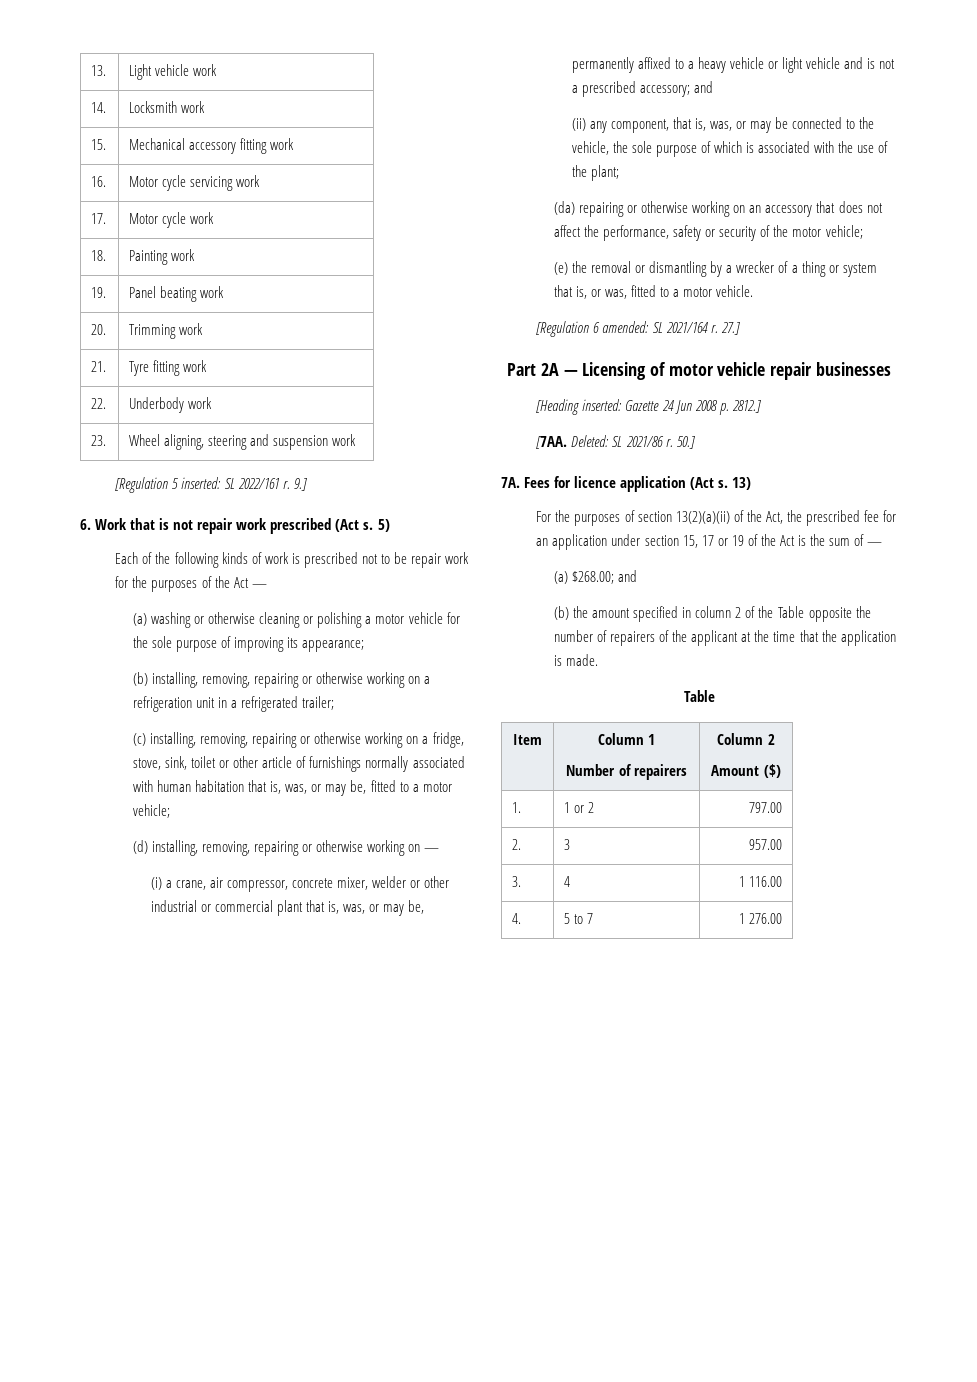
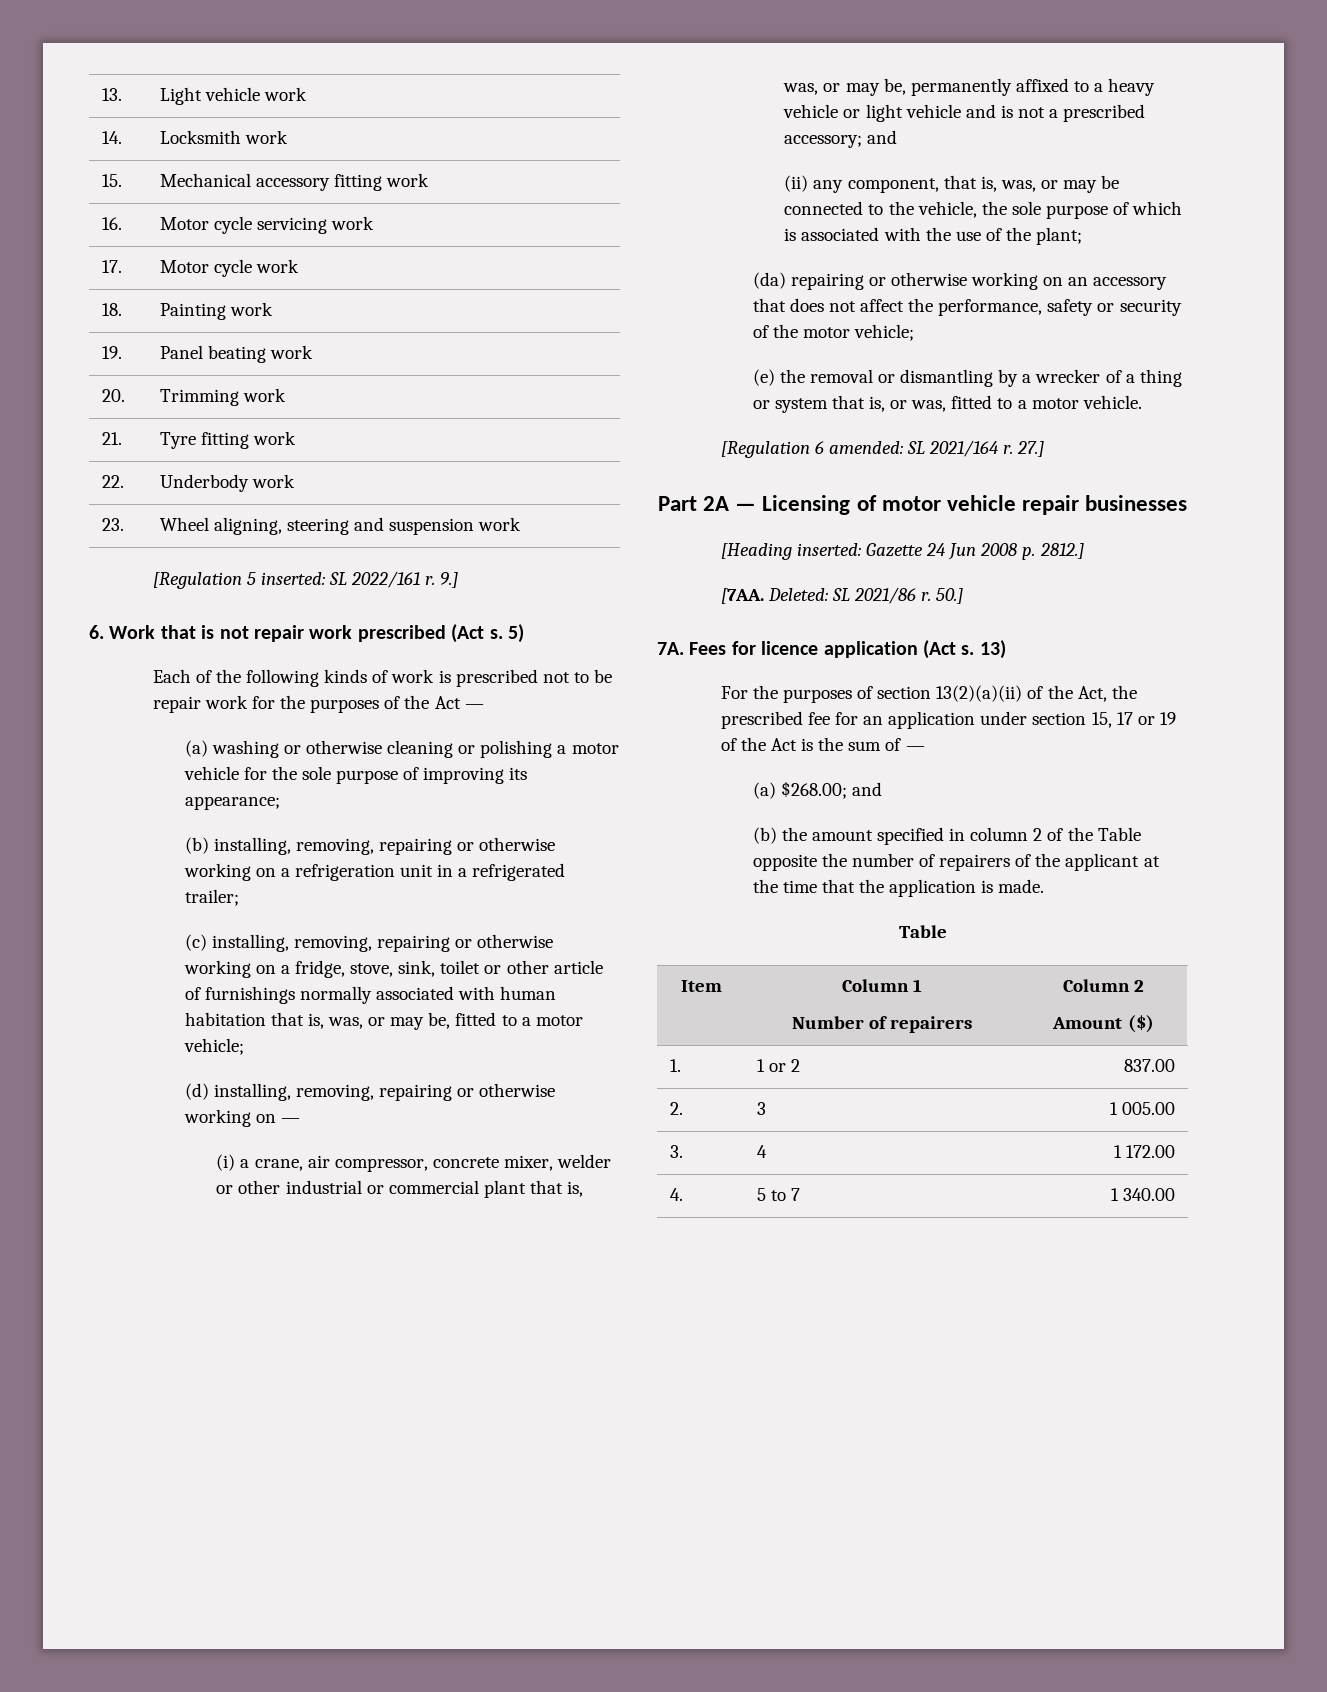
[748,802,782,813] 797.00 -> [1124,1059,1176,1072] 837.00
[748,839,782,850] 957.00 -> [1110,1102,1176,1115] 1 005.00
[748,876,782,887] 116.00 -> [1126,1145,1176,1158] 172.00
[748,913,782,924] 276.00 -> [1123,1188,1176,1201] 340.00

